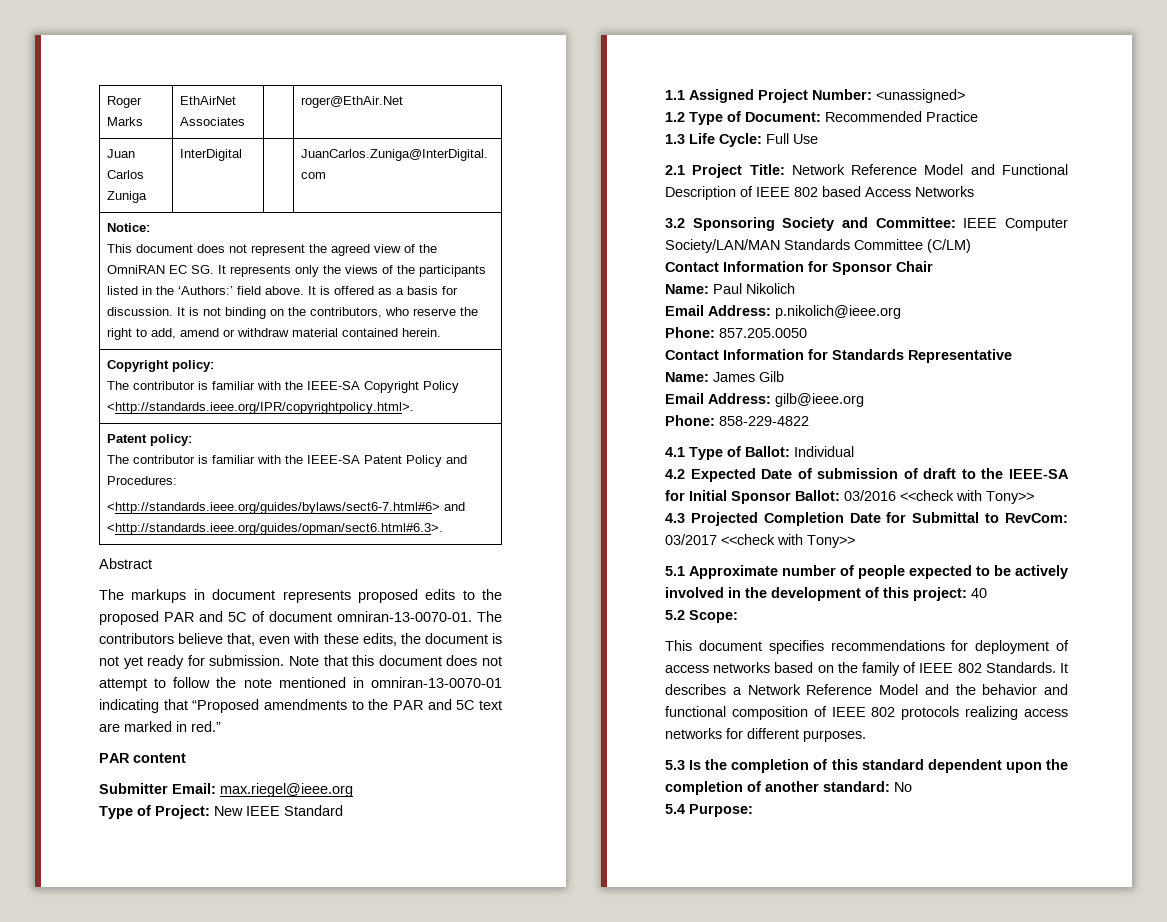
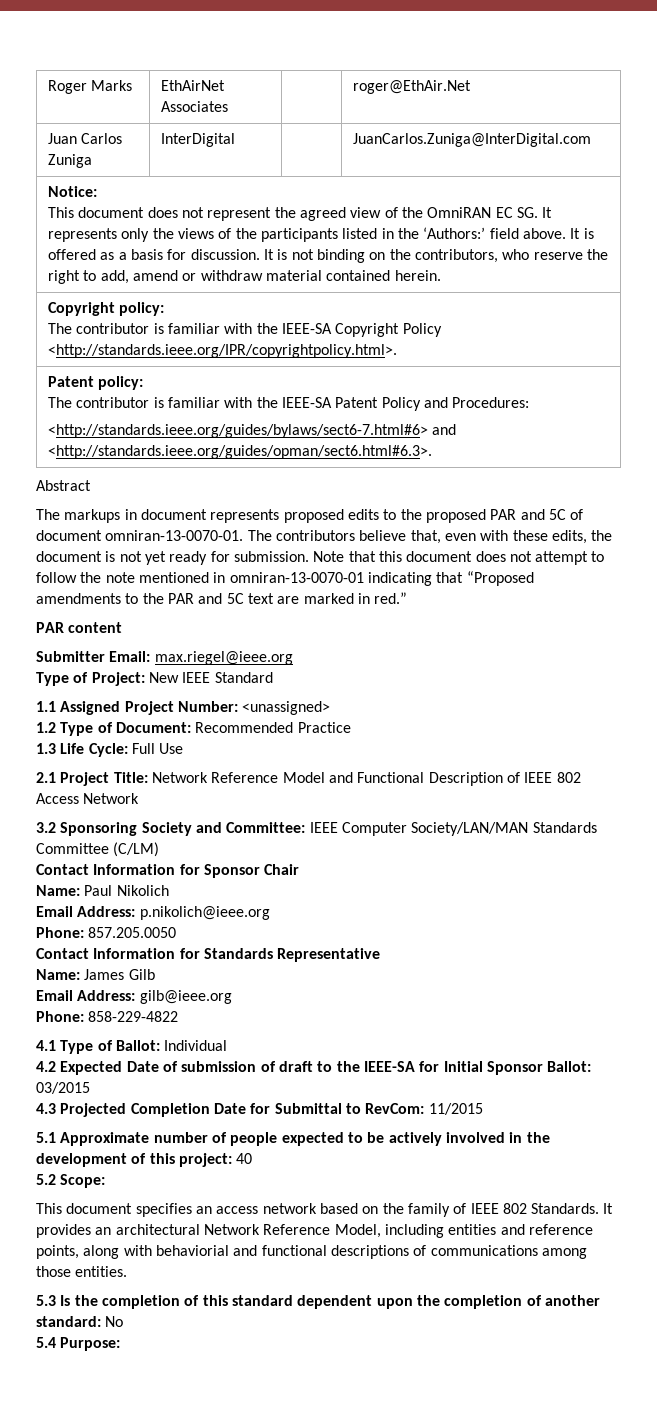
[822,186,974,197] based Access Networks -> [36,793,140,804] Access Network
[844,490,1034,504] 03/2016 <<check with Tony>> -> [36,1082,90,1094] 03/2015
[665,534,855,548] 03/2017 <<check with Tony>> -> [428,1103,483,1115] 11/2015
[830,640,1069,654] [665,662,771,673] recommendations for deployment of access networks -> [195,1203,317,1214] an access network
[665,684,1068,695] [665,706,1068,720] [665,728,866,742] describes a Network Reference Model and the behavior and functional composition of IEEE 802 protocols realizing access networks for different purposes. -> [36,1224,593,1238] [36,1245,587,1259] [36,1266,128,1277] provides an architectural Network Reference Model, including entities and reference points, along with behaviorial and functional descriptions of communications among those entities.

